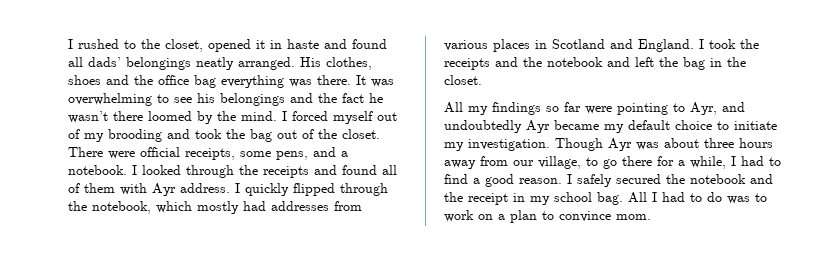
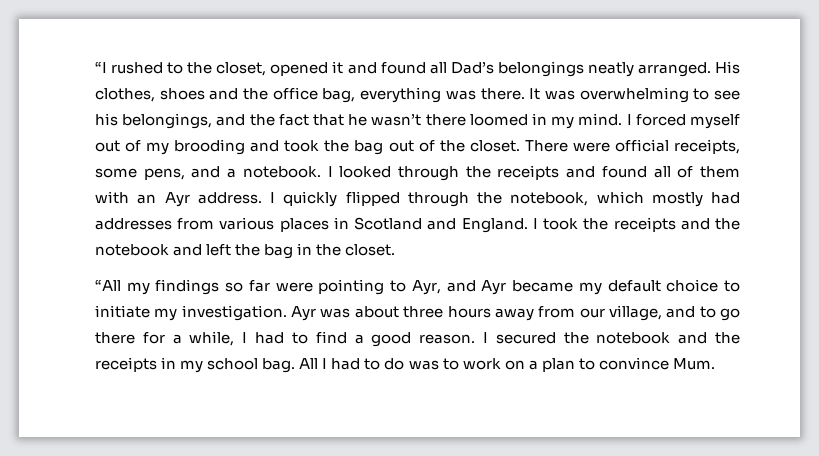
[68,39,73,49] I -> [95,61,107,73] “I
[270,39,387,49] [68,57,121,67] in haste and found all dads’ -> [347,61,494,74] and found all Dad’s
[194,75,216,88] bag -> [322,88,356,103] bag,
[220,93,285,106] belongings -> [122,113,213,129] belongings,
(364, 98) none -> [313,114,344,126] that
[197,111,236,124] by the -> [531,113,575,129] in my
(147, 189) none -> [137,194,157,204] an
[444,102,463,113] All -> [95,279,121,291] “All
[444,120,522,133] undoubtedly -> (476, 286) none
[555,138,603,151] Though -> (287, 313) none
(581, 162) none -> [666,306,696,318] and
[577,174,612,187] safely -> (488, 337) none
[468,193,508,205] receipt -> [95,357,157,372] receipts
[616,214,651,220] mom. -> [672,358,715,370] Mum.

